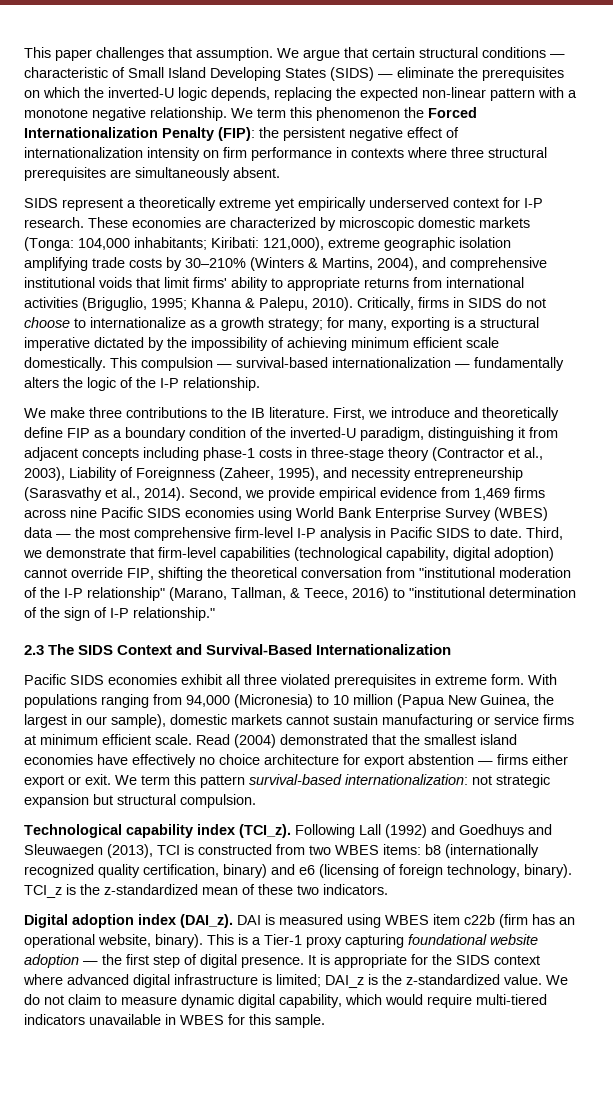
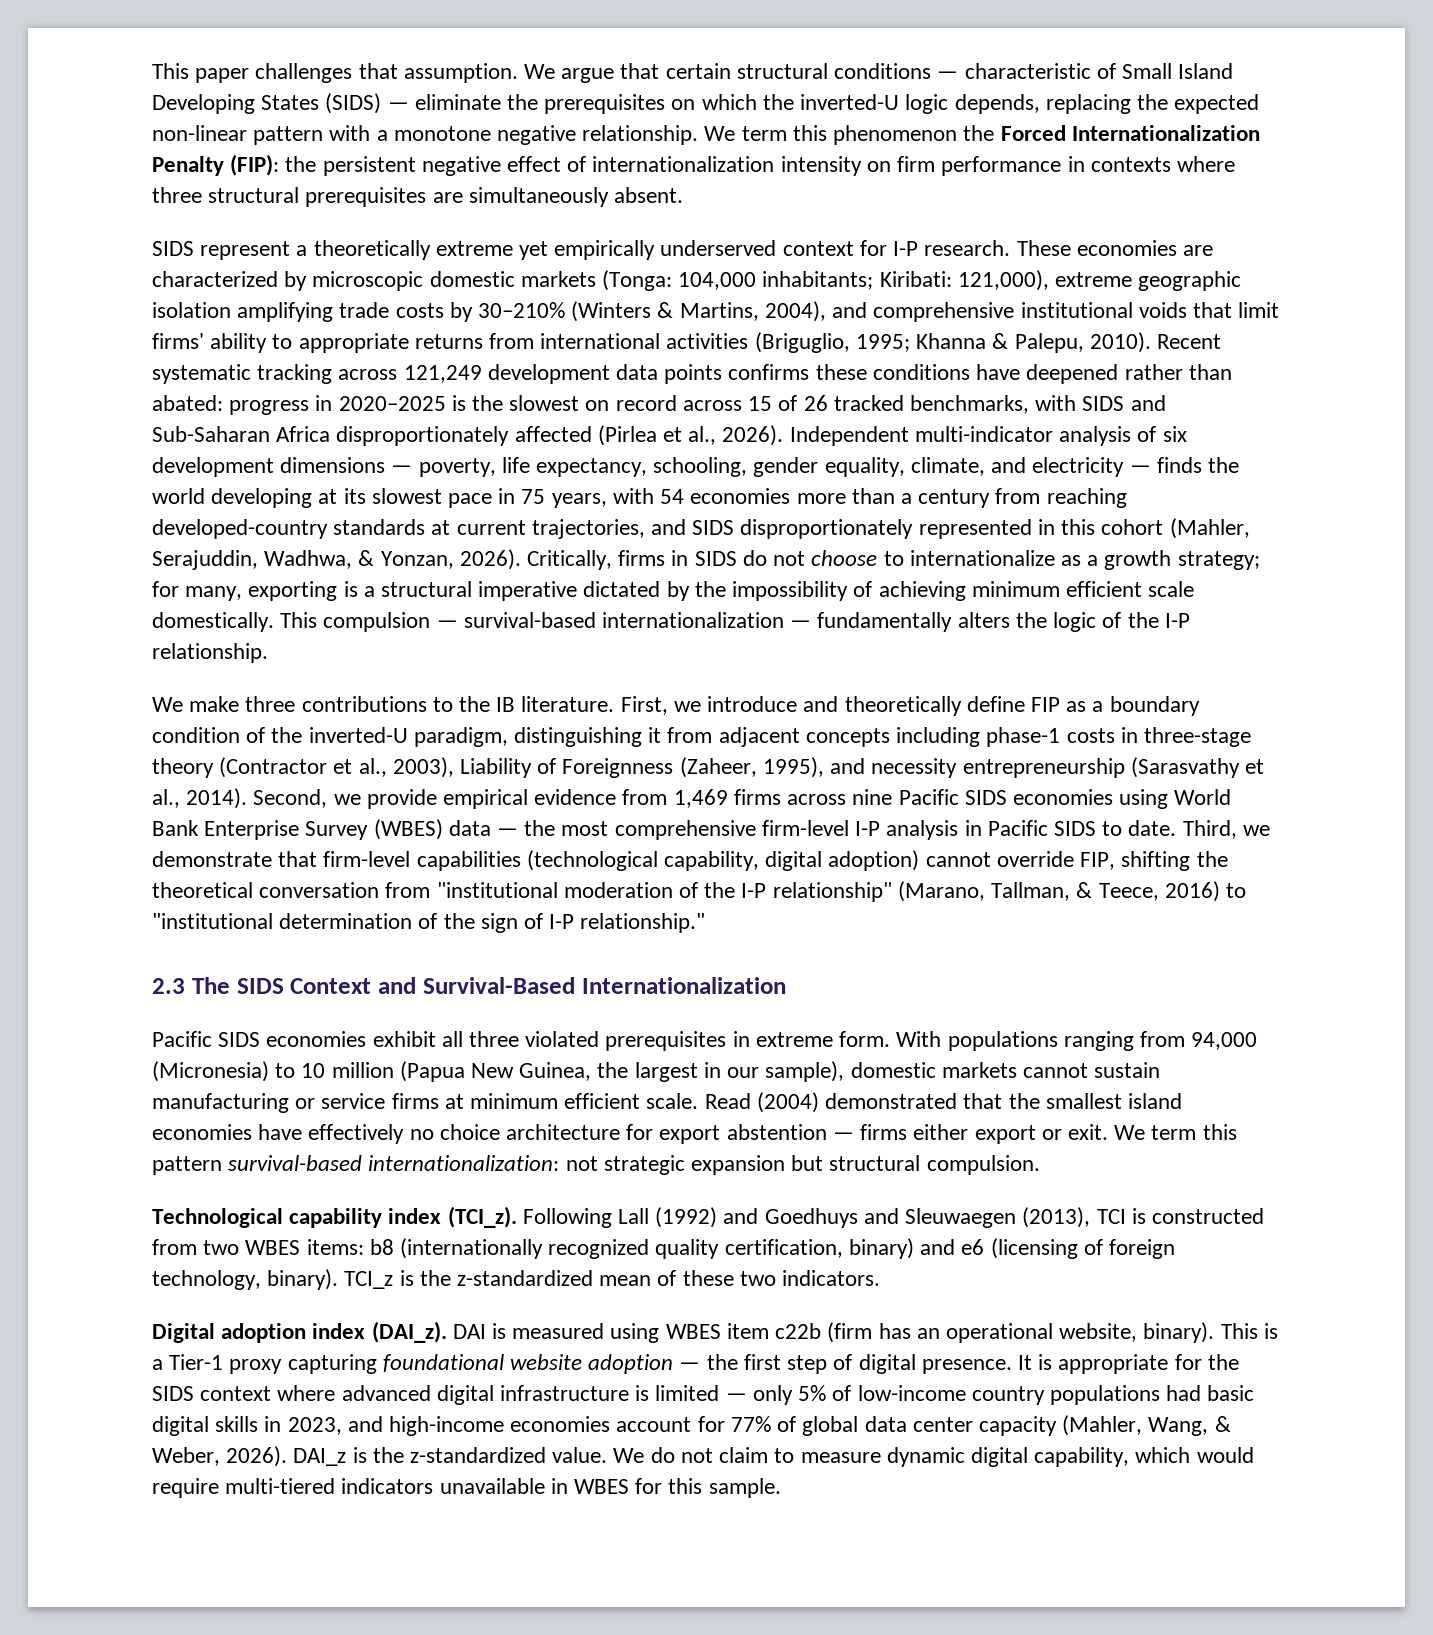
(353, 304) none -> [1156,334,1221,349] [152,364,1232,384] [152,395,1166,415] [152,425,1187,446] [152,457,1239,477] [152,488,1127,508] [152,518,1250,539] [152,549,521,570] Recent systematic tracking across 121,249 development data points confirms these conditions have deepened rather than abated: progress in 2020–2025 is the slowest on record across 15 of 26 tracked benchmarks, with SIDS and Sub-Saharan Africa disproportionately affected (Pirlea et al., 2026). Independent multi-indicator analysis of six development dimensions — poverty, life expectancy, schooling, gender equality, climate, and electricity — finds the world developing at its slowest pace in 75 years, with 54 economies more than a century from reaching developed-country standards at current trajectories, and SIDS disproportionately represented in this cohort (Mahler, Serajuddin, Wadhwa, & Yonzan, 2026).
[276,974,321,987] limited; -> [655,1385,1255,1405] [152,1415,1231,1436] [152,1446,288,1467] limited — only 5% of low-income country populations had basic digital skills in 2023, and high-income economies account for 77% of global data center capacity (Mahler, Wang, & Weber, 2026).

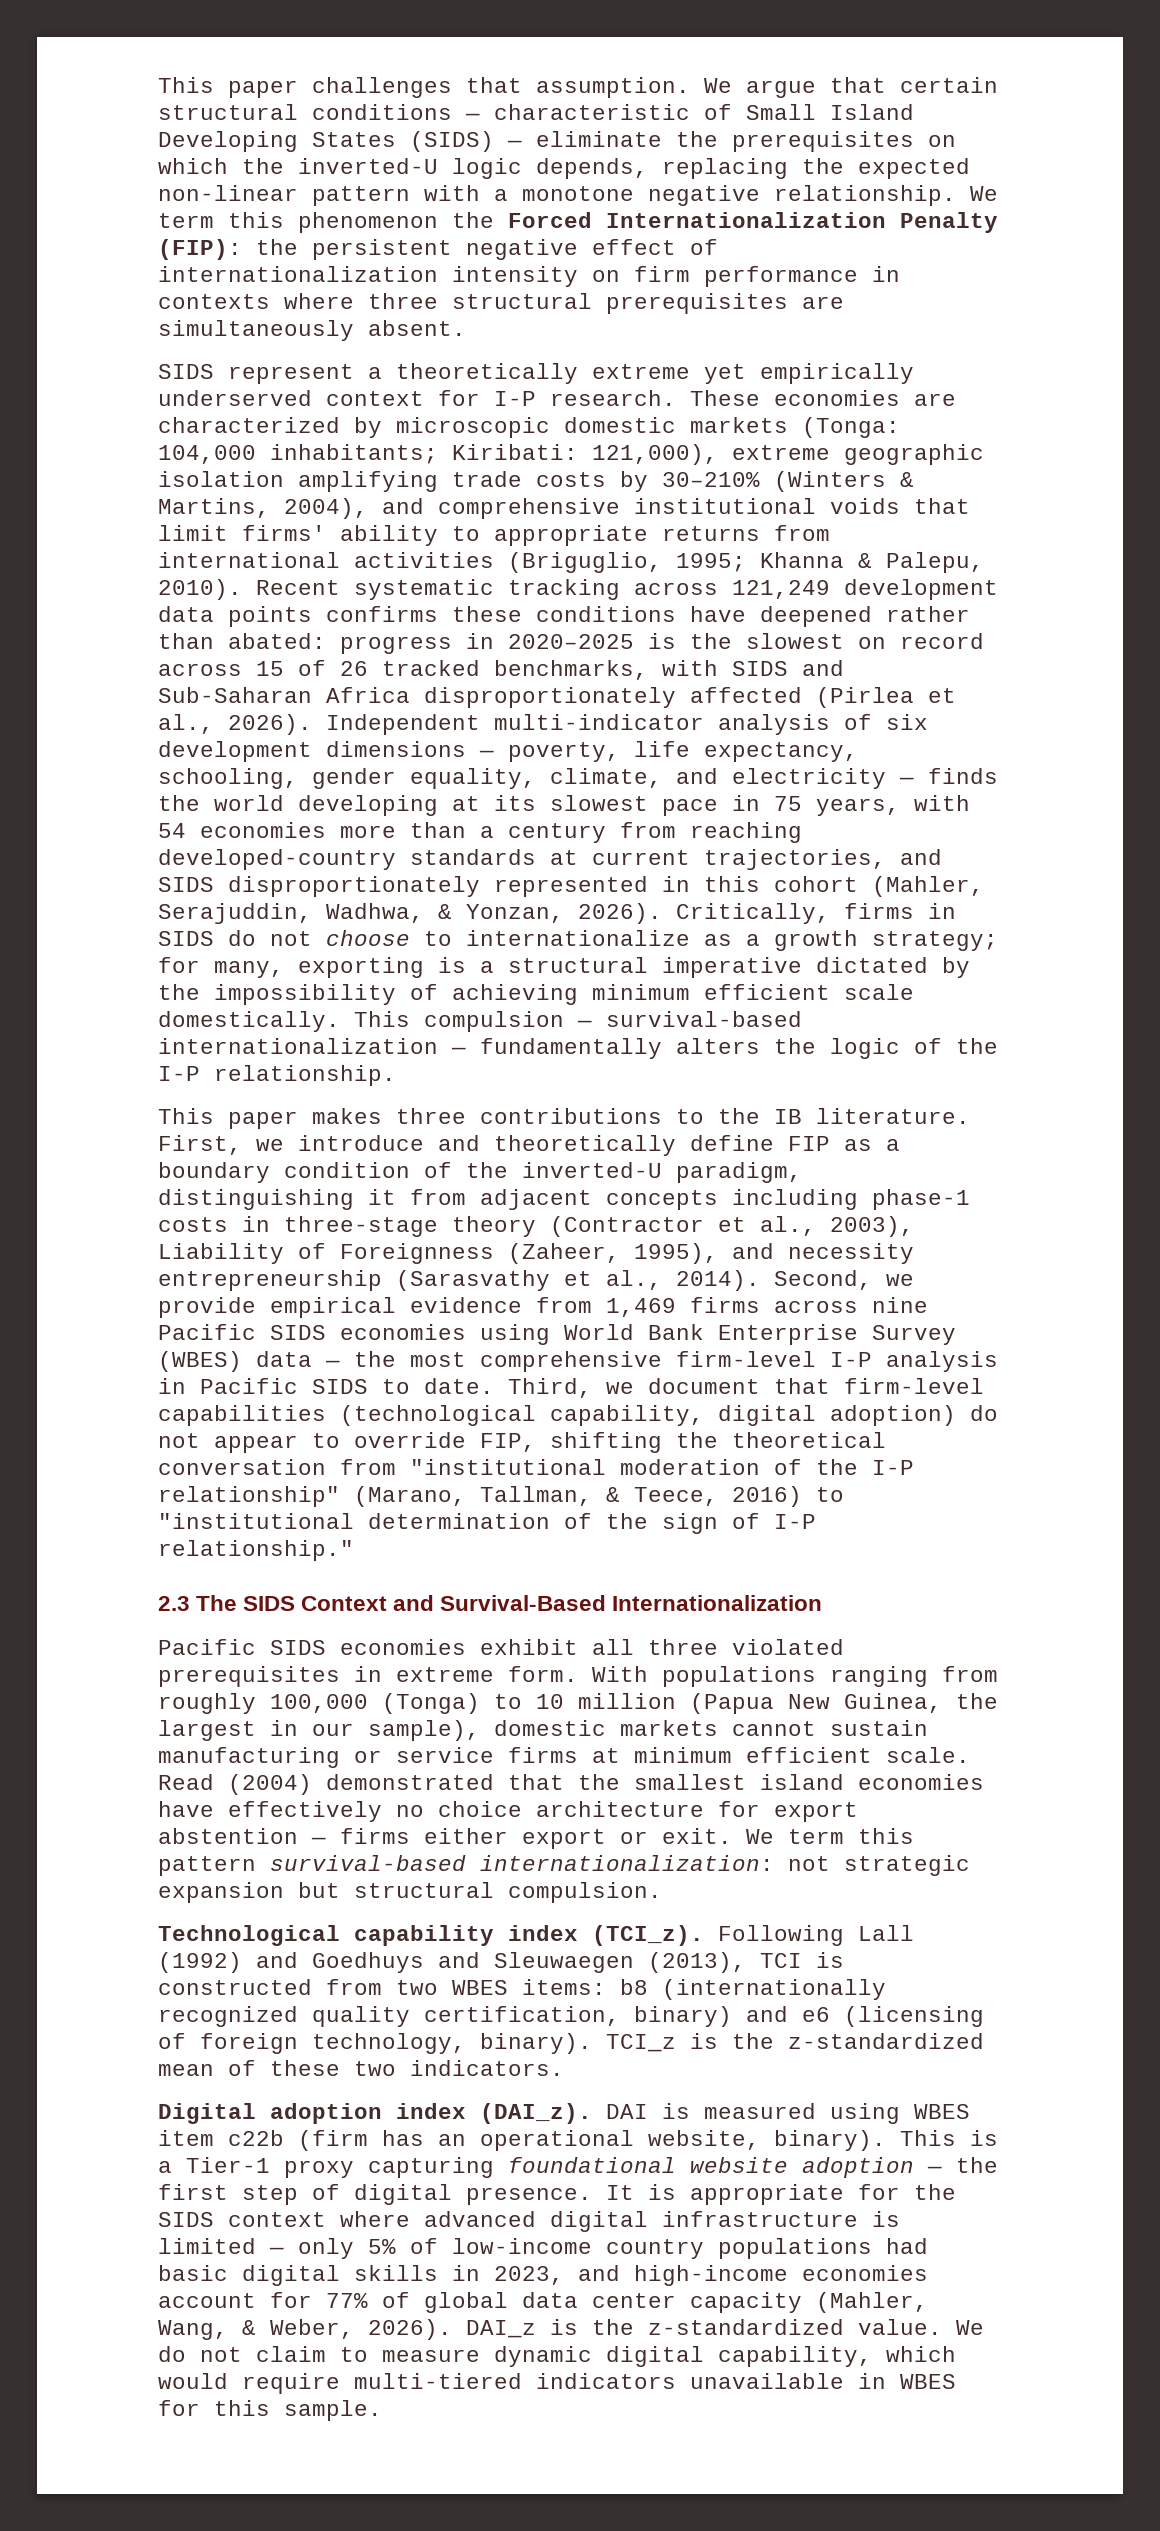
[152,696,240,712] We make -> [158,1108,382,1129] This paper makes
[152,851,272,867] demonstrate -> [648,1378,760,1394] document
[925,852,991,867] cannot -> [970,1405,998,1421] [158,1433,340,1453] do not appear to
[1191,1032,1258,1050] [152,1061,269,1082] 94,000 (Micronesia) -> [158,1693,480,1714] roughly 100,000 (Tonga)

